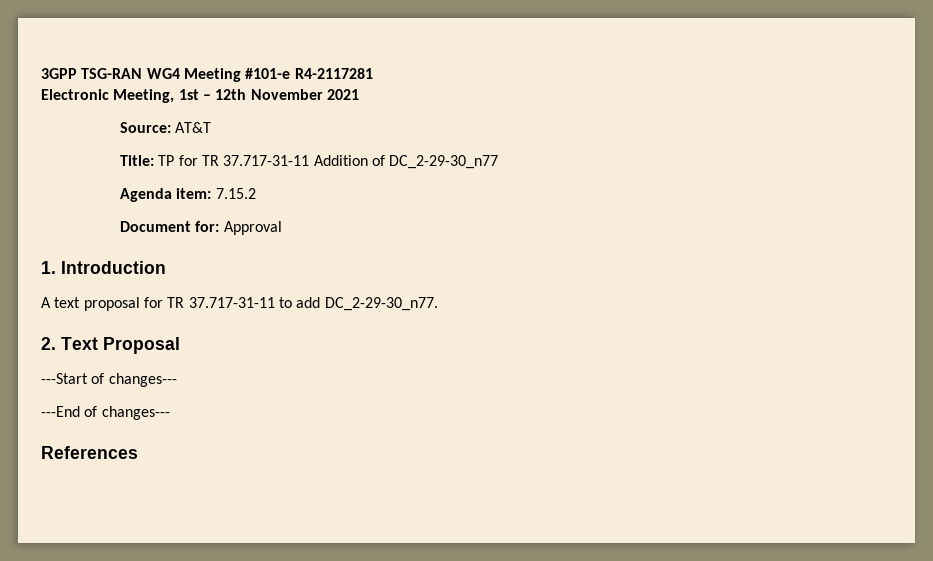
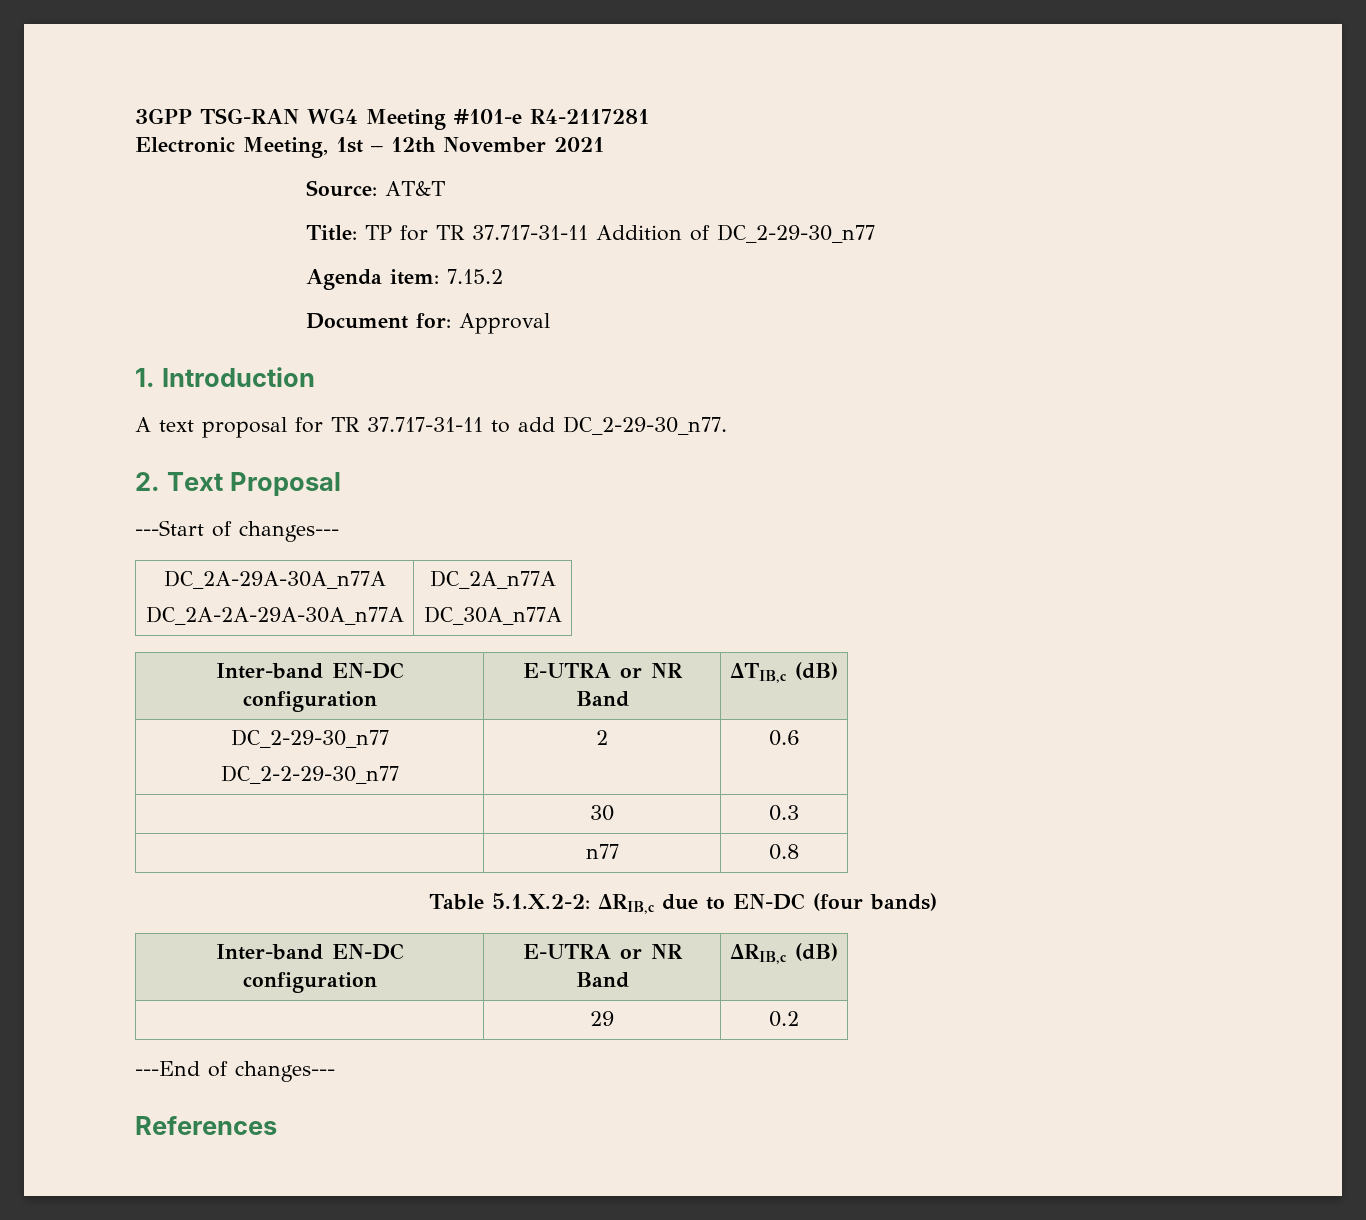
(177, 380) none -> [163,570,386,589] [145,606,404,625] [429,570,556,589] [423,606,562,625] [215,662,404,679] [242,691,377,712] [522,663,683,678] [575,691,629,707] [730,662,838,683] [230,729,389,748] [220,765,399,784] [596,730,608,745] [768,730,800,746] [590,805,614,821] [769,805,799,821] [585,844,619,859] [769,844,799,860] [428,893,938,914] [215,943,404,960] [242,972,377,993] [522,944,683,959] [575,972,629,988] [730,943,838,964] [590,1011,614,1026] [769,1011,799,1027] // DC_2A-29A-30A_n77A // DC_2A-2A-29A-30A_n77A | DC_2A_n77A // DC_30A_n77A // Inter-band EN-DC configuration | E-UTRA or NR Band | ΔTIB,c (dB) // DC_2-29-30_n77 // DC_2-2-29-30_n77 | 2 | 0.6 // | 30 | 0.3 // | n77 | 0.8 // Table 5.1.X.2-2: ΔRIB,c due to EN-DC (four bands) // Inter-band EN-DC configuration | E-UTRA or NR Band | ΔRIB,c (dB) // | 29 | 0.2

